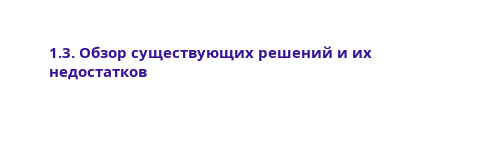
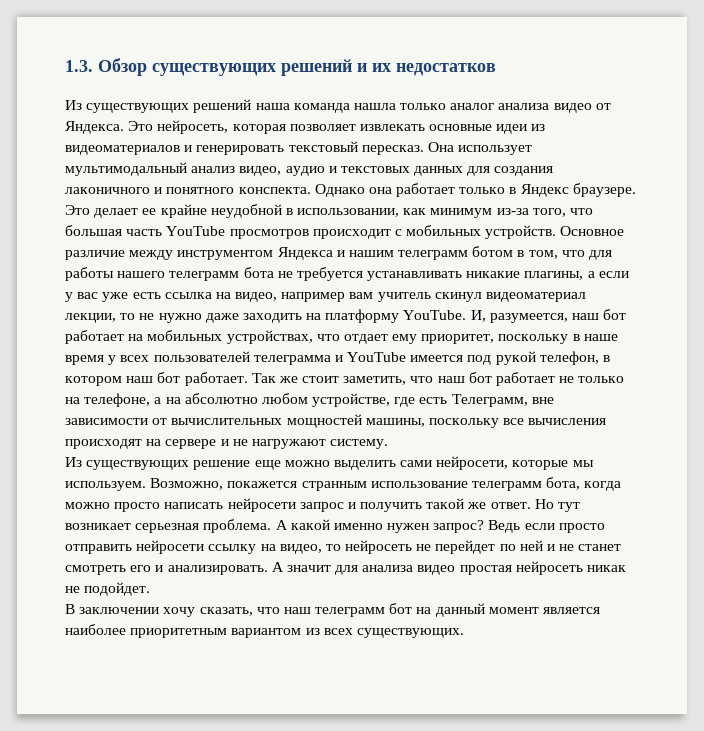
(147, 74) none -> [65,99,611,113] [65,120,546,134] [65,141,533,155] [65,162,554,176] [65,183,636,197] [65,204,594,218] [65,225,625,239] [65,246,613,260] [65,267,629,281] [65,292,587,302] [65,309,627,323] [65,330,618,344] [65,351,611,365] [65,372,625,386] [65,393,554,407] [65,414,607,428] [65,439,389,449] [65,456,594,470] [65,477,622,491] [65,498,581,512] [65,519,605,533] [65,540,622,554] [65,561,627,575] [65,582,151,596] [65,603,601,617] [65,624,464,638] // Из существующих решений наша команда нашла только аналог анализа видео от Яндекса. Это нейросеть, которая позволяет извлекать основные идеи из видеоматериалов и генерировать текстовый пересказ. Она использует мультимодальный анализ видео, аудио и текстовых данных для создания лаконичного и понятного конспекта. Однако она работает только в Яндекс браузере. Это делает ее крайне неудобной в использовании, как минимум из-за того, что большая часть YouTube просмотров происходит с мобильных устройств. Основное различие между инструментом Яндекса и нашим телеграмм ботом в том, что для работы нашего телеграмм бота не требуется устанавливать никакие плагины, а если у вас уже есть ссылка на видео, например вам учитель скинул видеоматериал лекции, то не нужно даже заходить на платформу YouTube. И, разумеется, наш бот работает на мобильных устройствах, что отдает ему приоритет, поскольку в наше время у всех пользователей телеграмма и YouTube имеется под рукой телефон, в котором наш бот работает. Так же стоит заметить, что наш бот работает не только на телефоне, а на абсолютно любом устройстве, где есть Телеграмм, вне зависимости от вычислительных мощностей машины, поскольку все вычисления происходят на сервере и не нагружают систему. // Из существующих решение еще можно выделить сами нейросети, которые мы используем. Возможно, покажется странным использование телеграмм бота, когда можно просто написать нейросети запрос и получить такой же ответ. Но тут возникает серьезная проблема. А какой именно нужен запрос? Ведь если просто отправить нейросети ссылку на видео, то нейросеть не перейдет по ней и не станет смотреть его и анализировать. А значит для анализа видео простая нейросеть никак не подойдет. // В заключении хочу сказать, что наш телеграмм бот на данный момент является наиболее приоритетным вариантом из всех существующих.

